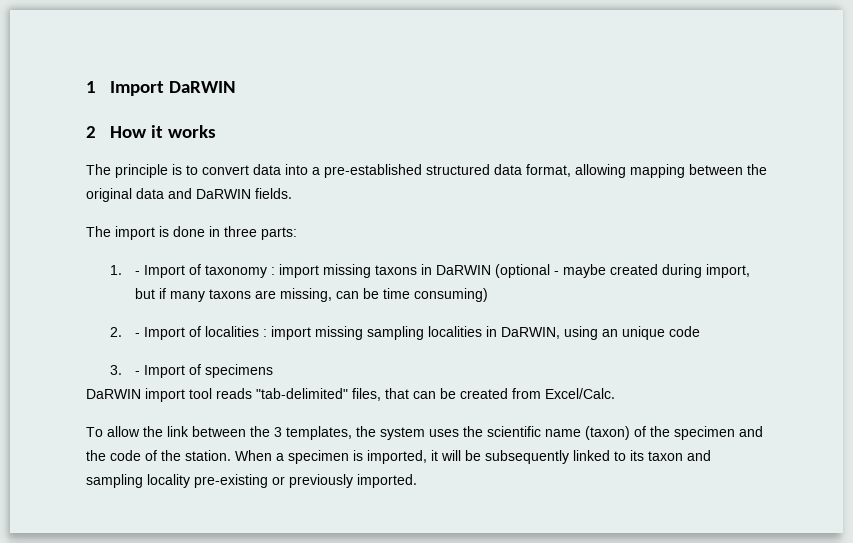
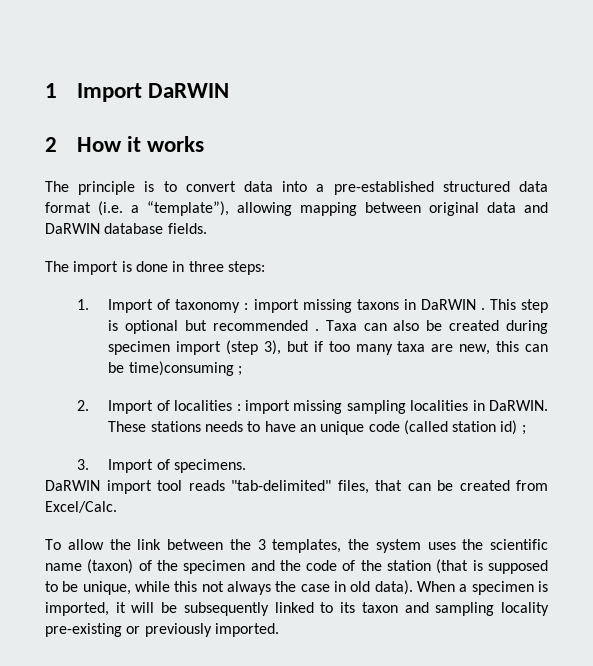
[526,164,571,177] format, -> [45,201,229,216] format (i.e. a “template”),
[747,164,767,175] the -> (421, 207) none
(251, 194) none -> [104,223,164,234] database
[261,227,297,240] parts: -> [227,261,265,275] steps:
[134,271,140,275] - -> (89, 304) none
[494,264,750,278] [134,288,488,302] (optional - maybe created during import, but if many taxons are missing, can be time consuming) -> [480,299,549,313] [108,320,548,334] [108,340,548,355] [108,361,242,376] . This step is optional but recommended . Taxa can also be created during specimen import (step 3), but if too many taxa are new, this can be time)consuming ;
[134,333,140,337] - -> (89, 405) none
[500,326,598,340] DaRWIN, using -> [489,400,548,411] [108,421,296,432] DaRWIN. These stations needs to have
(700, 331) none -> [403,420,526,435] (called station id) ;
[134,364,273,378] - Import of specimens -> [108,459,246,473] Import of specimens.
[185,450,231,461] station. -> [387,559,549,574] [45,580,413,595] station (that is supposed to be unique, while this not always the case in old data).

